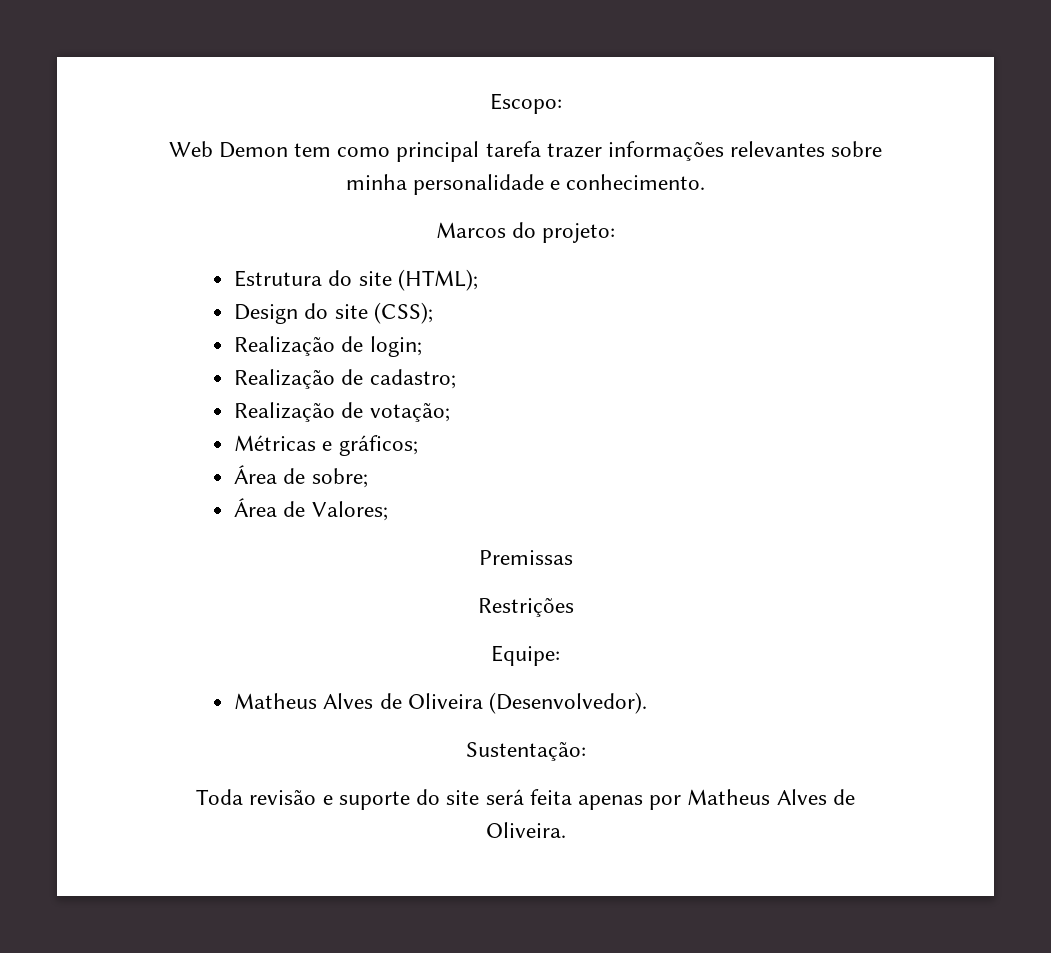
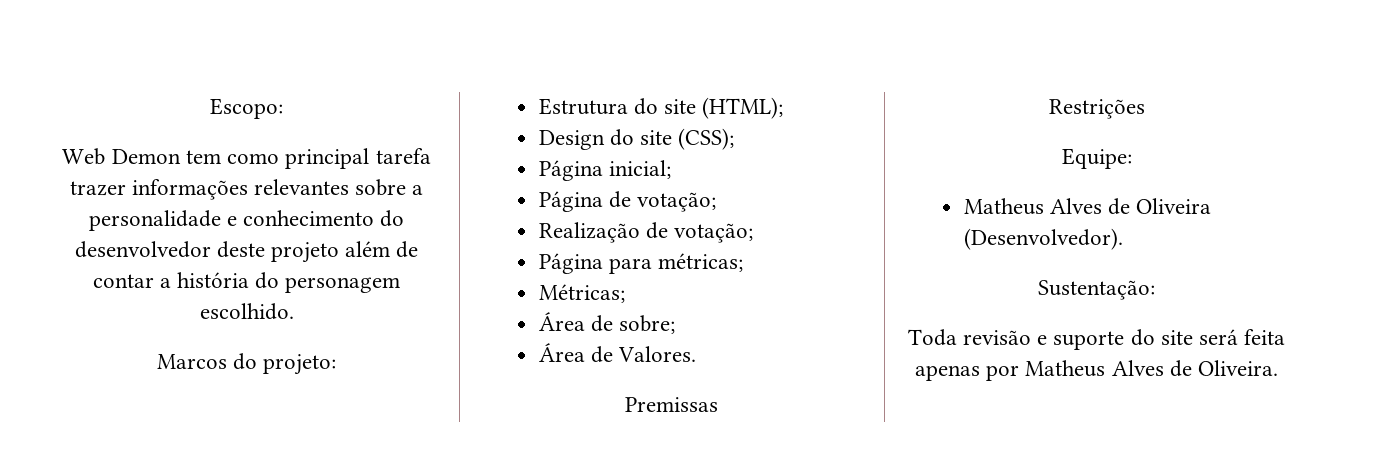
[345,174,407,190] minha -> [412,185,424,195] a
[566,174,706,190] conhecimento. -> [243,210,405,227] [74,241,419,263] [92,272,401,293] [199,303,294,320] conhecimento do desenvolvedor deste projeto além de contar a história do personagem escolhido.
[234,336,422,357] [234,369,456,389] Realização de login; // Realização de cadastro; -> [538,160,671,181] [538,191,717,212] Página inicial; // Página de votação;
[234,435,418,456] Métricas e gráficos; -> [538,253,744,274] [538,284,625,303] Página para métricas; // Métricas;
[311,501,388,521] Valores; -> [618,346,697,362] Valores.

